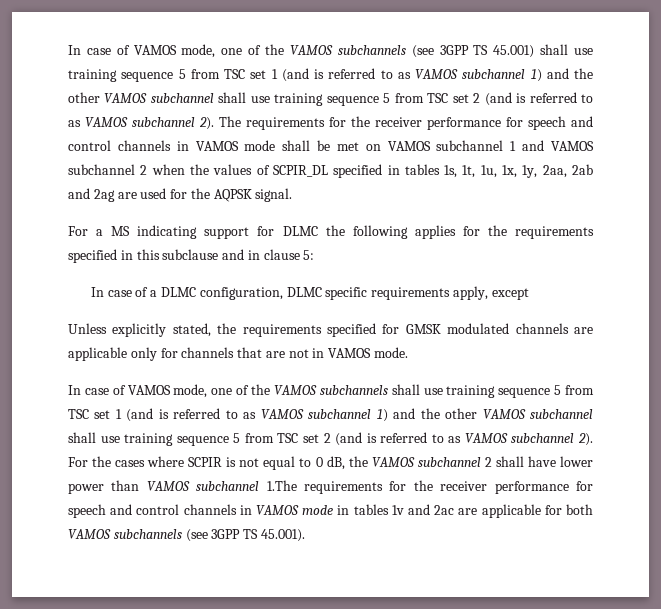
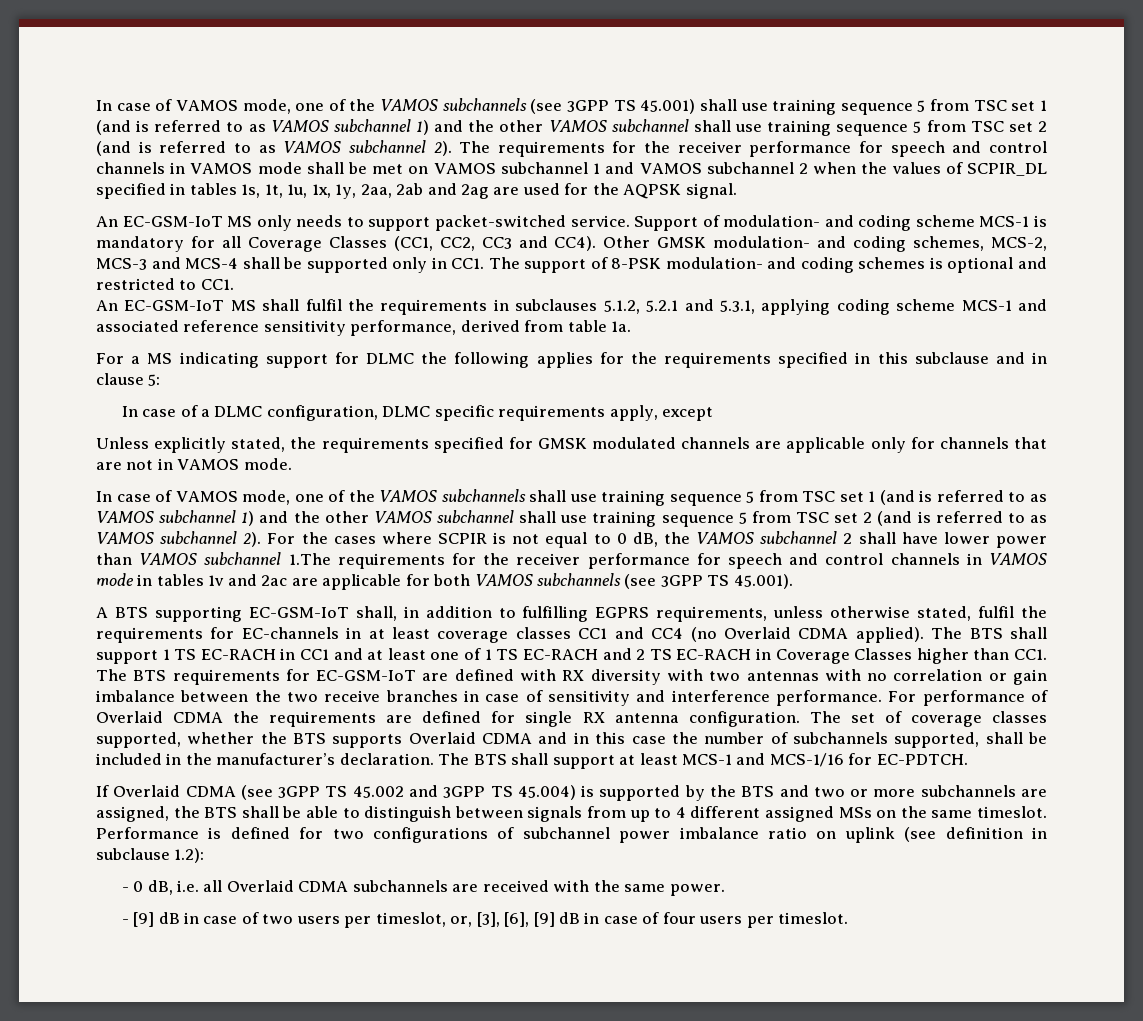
(293, 195) none -> [96,215,1047,231] [96,236,1047,252] [96,257,1047,273] [96,278,234,290] [96,299,1047,315] [96,320,632,336] // An EC-GSM-IoT MS only needs to support packet-switched service. Support of modulation- and coding scheme MCS-1 is mandatory for all Coverage Classes (CC1, CC2, CC3 and CC4). Other GMSK modulation- and coding schemes, MCS-2, MCS-3 and MCS-4 shall be supported only in CC1. The support of 8-PSK modulation- and coding schemes is optional and restricted to CC1. // An EC-GSM-IoT MS shall fulfil the requirements in subclauses 5.1.2, 5.2.1 and 5.3.1, applying coding scheme MCS-1 and associated reference sensitivity performance, derived from table 1a.
(305, 535) none -> [96,606,1048,622] [96,627,1047,643] [96,648,1047,664] [96,669,1047,685] [96,690,1049,706] [96,711,1048,727] [96,732,1048,748] [96,753,968,769] [96,785,1048,801] [96,806,1048,822] [96,827,1047,843] [96,848,205,863] [121,880,725,896] [121,912,849,928] // A BTS supporting EC-GSM-IoT shall, in addition to fulfilling EGPRS requirements, unless otherwise stated, fulfil the requirements for EC-channels in at least coverage classes CC1 and CC4 (no Overlaid CDMA applied). The BTS shall support 1 TS EC-RACH in CC1 and at least one of 1 TS EC-RACH and 2 TS EC-RACH in Coverage Classes higher than CC1. The BTS requirements for EC-GSM-IoT are defined with RX diversity with two antennas with no correlation or gain imbalance between the two receive branches in case of sensitivity and interference performance. For performance of Overlaid CDMA the requirements are defined for single RX antenna configuration. The set of coverage classes supported, whether the BTS supports Overlaid CDMA and in this case the number of subchannels supported, shall be included in the manufacturer’s declaration. The BTS shall support at least MCS-1 and MCS-1/16 for EC-PDTCH. // If Overlaid CDMA (see 3GPP TS 45.002 and 3GPP TS 45.004) is supported by the BTS and two or more subchannels are assigned, the BTS shall be able to distinguish between signals from up to 4 different assigned MSs on the same timeslot. Performance is defined for two configurations of subchannel power imbalance ratio on uplink (see definition in subclause 1.2): // - 0 dB, i.e. all Overlaid CDMA subchannels are received with the same power. // - [9] dB in case of two users per timeslot, or, [3], [6], [9] dB in case of four users per timeslot.

